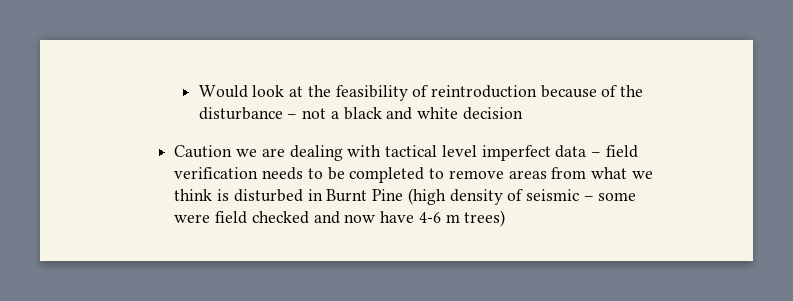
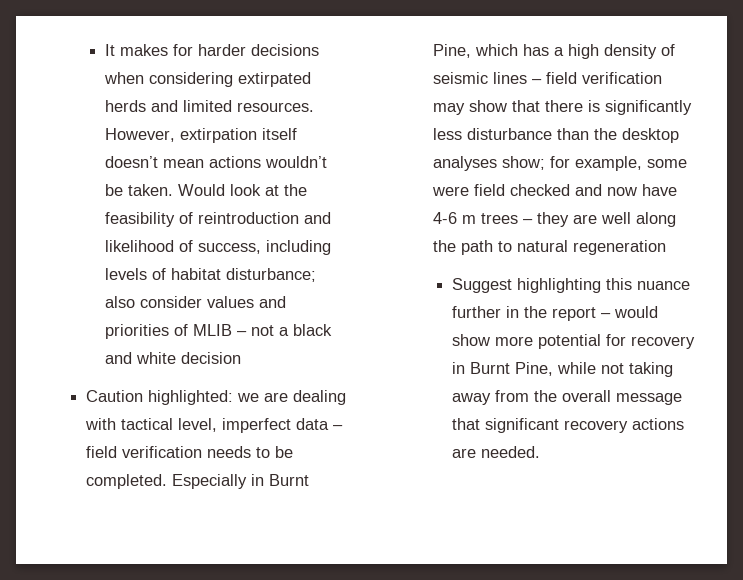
(198, 91) none -> [105,44,320,56] [104,72,312,87] [105,100,315,112] [105,128,298,143] [105,156,328,168] [105,184,174,196] It makes for harder decisions when considering extirpated herds and limited resources. However, extirpation itself doesn’t mean actions wouldn’t be taken.
[540,85,644,98] [198,107,283,120] because of the disturbance -> [304,212,332,224] [105,240,332,255] [105,268,317,282] [105,296,287,308] [105,324,233,339] and likelihood of success, including levels of habitat disturbance; also consider values and priorities of MLIB
(233, 151) none -> [147,390,233,405] highlighted:
[441,145,477,157] level -> [177,418,217,432] level,
[349,167,653,183] [174,188,594,205] completed to remove areas from what we think is disturbed in Burnt Pine (high density of seismic – -> [85,474,309,489] [432,44,675,59] [432,72,662,84] [432,100,692,115] [432,128,679,143] [432,156,642,171] completed. Especially in Burnt Pine, which has a high density of seismic lines – field verification may show that there is significantly less disturbance than the desktop analyses show; for example,
[464,210,506,227] trees) -> [480,212,676,227] [432,240,666,255] [452,278,691,293] [452,306,659,321] [452,334,696,349] [452,362,674,377] [452,390,683,405] [452,418,685,433] [452,446,541,458] trees – they are well along the path to natural regeneration // Suggest highlighting this nuance further in the report – would show more potential for recovery in Burnt Pine, while not taking away from the overall message that significant recovery actions are needed.

